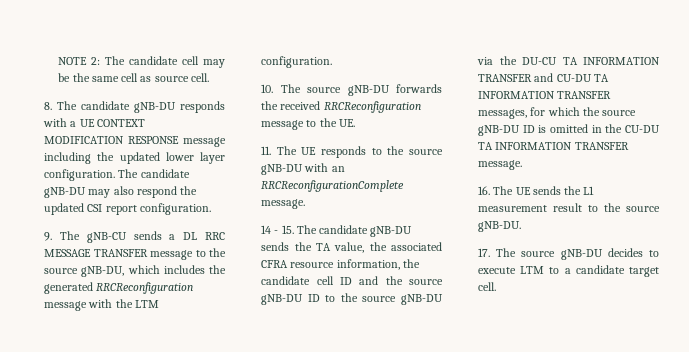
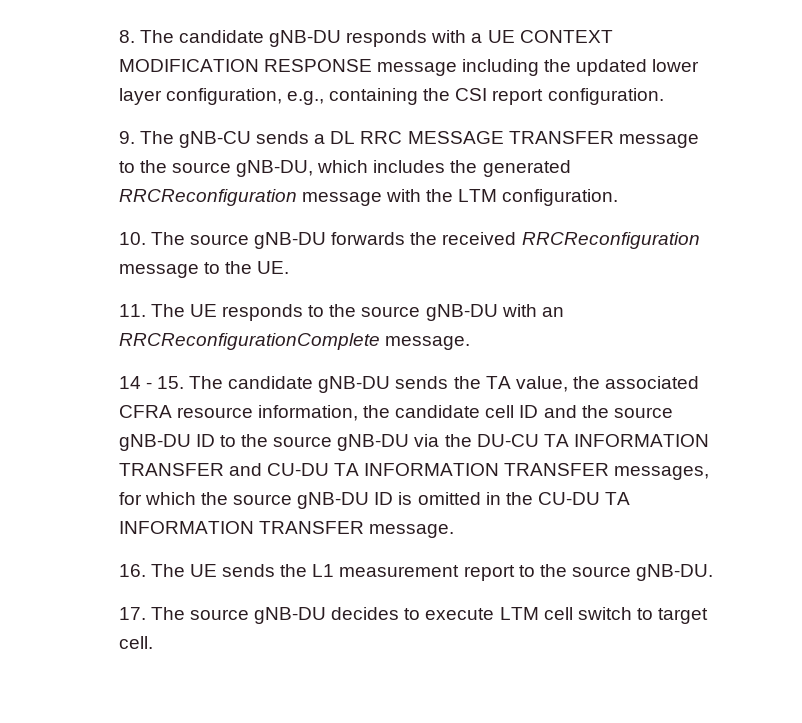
[58,56,225,68] [58,73,209,82] NOTE 2: The candidate cell may be the same cell as source cell. // -> (118, 36) none
[44,169,190,181] [44,186,198,198] [44,203,85,215] configuration. The candidate gNB-DU may also respond the updated -> [165,88,451,105] configuration, e.g., containing the
[553,203,583,212] result -> [463,565,515,581] report
[549,265,625,274] to a candidate -> [543,607,653,620] cell switch to

